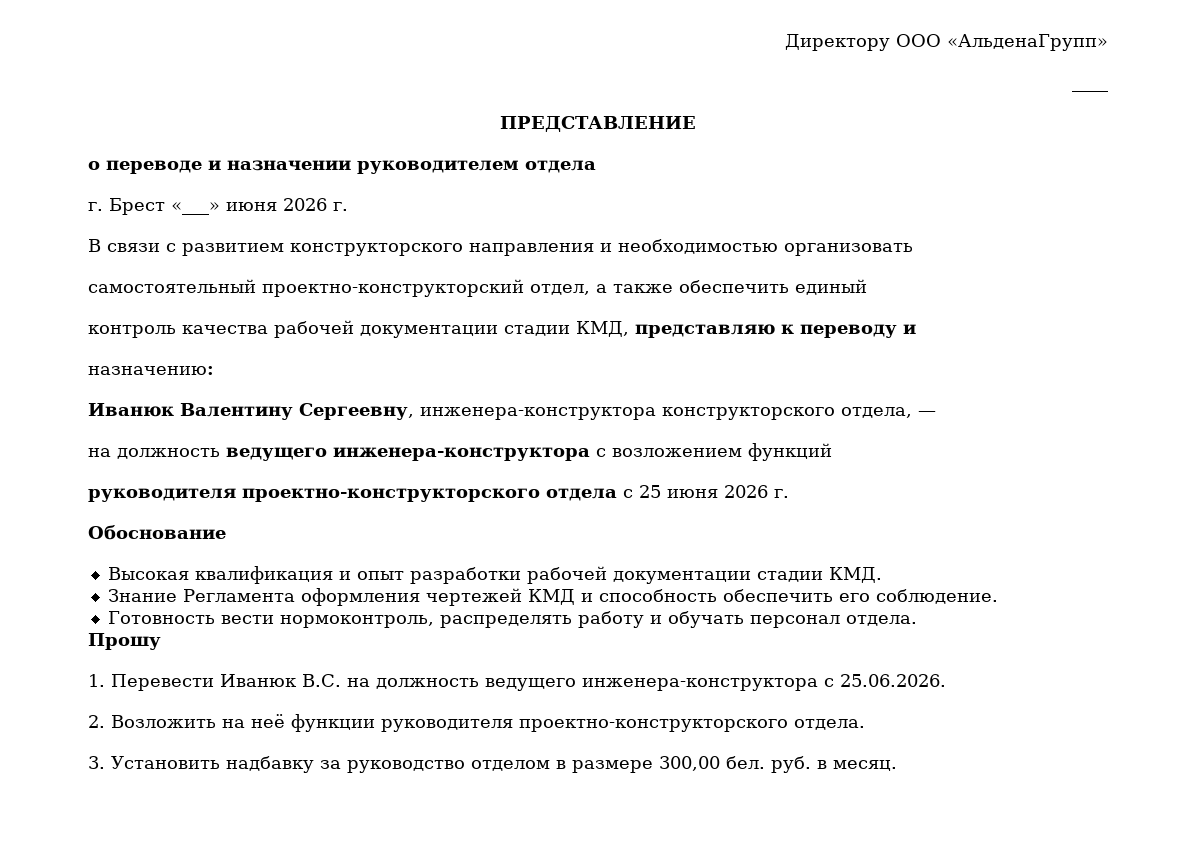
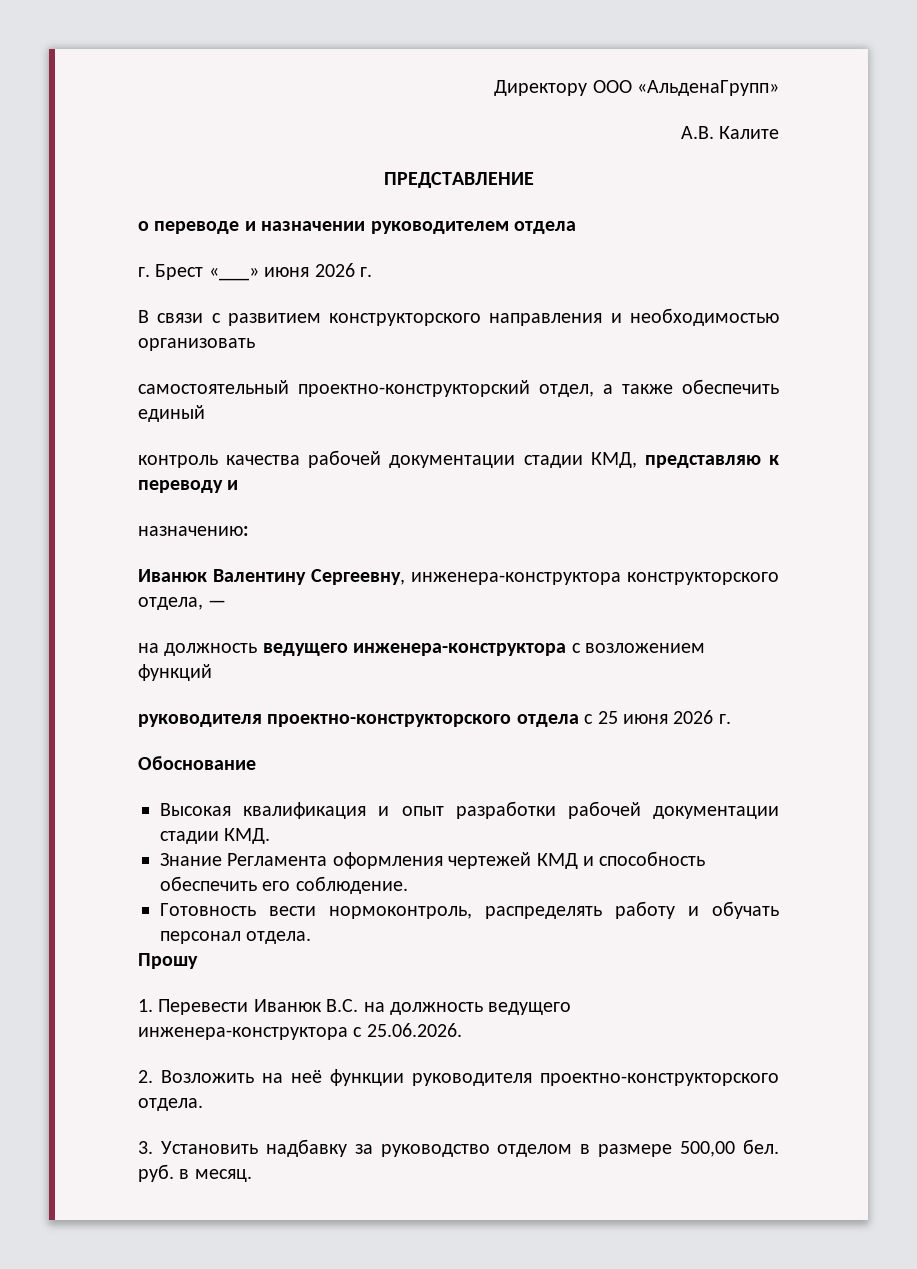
[1072,88,1108,92] ____ -> [680,126,779,139] А.В. Калите
[659,756,720,771] 300,00 -> [680,1141,736,1157] 500,00

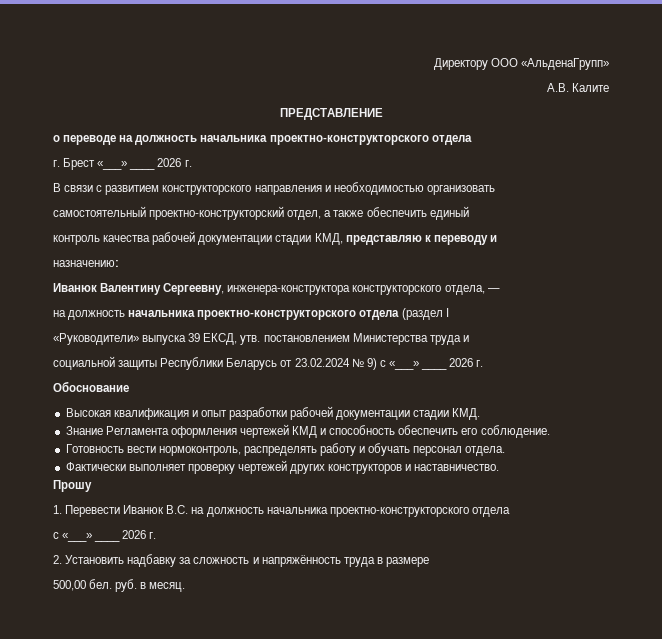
[244,221,509,234] и назначении руководителем -> [119,135,429,145] на должность начальника проектно-конструкторского
[264,267,310,277] июня -> [129,167,156,170] ____
[262,643,705,656] [138,664,212,681] [138,711,668,727] ведущего инженера-конструктора с возложением функций // руководителя проектно-конструкторского отдела с 25 июня -> [128,308,449,320] [53,333,469,345] [53,356,448,370] начальника проектно-конструкторского отдела (раздел I // «Руководители» выпуска 39 ЕКСД, утв. постановлением Министерства труда и // социальной защиты Республики Беларусь от 23.02.2024 № 9) с «___» ____
(312, 937) none -> [65,460,500,474] // Фактически выполняет проверку чертежей других конструкторов и наставничество.
[488,1002,572,1015] [138,1023,462,1040] [138,1069,779,1086] [138,1098,203,1111] [138,1139,573,1157] ведущего инженера-конструктора с 25.06.2026. // 2. Возложить на неё функции руководителя проектно-конструкторского отдела. // 3. Установить надбавку за руководство отделом -> [266,507,510,517] [53,532,121,542] [122,530,157,539] [53,554,375,567] начальника проектно-конструкторского отдела // с «___» ____ 2026 г. // 2. Установить надбавку за сложность и напряжённость труда
(673, 1150) none -> (429, 562) //

